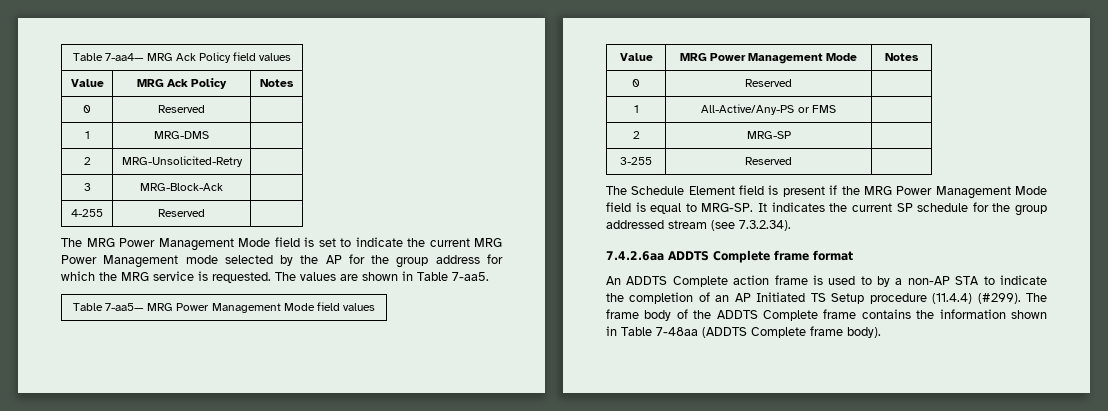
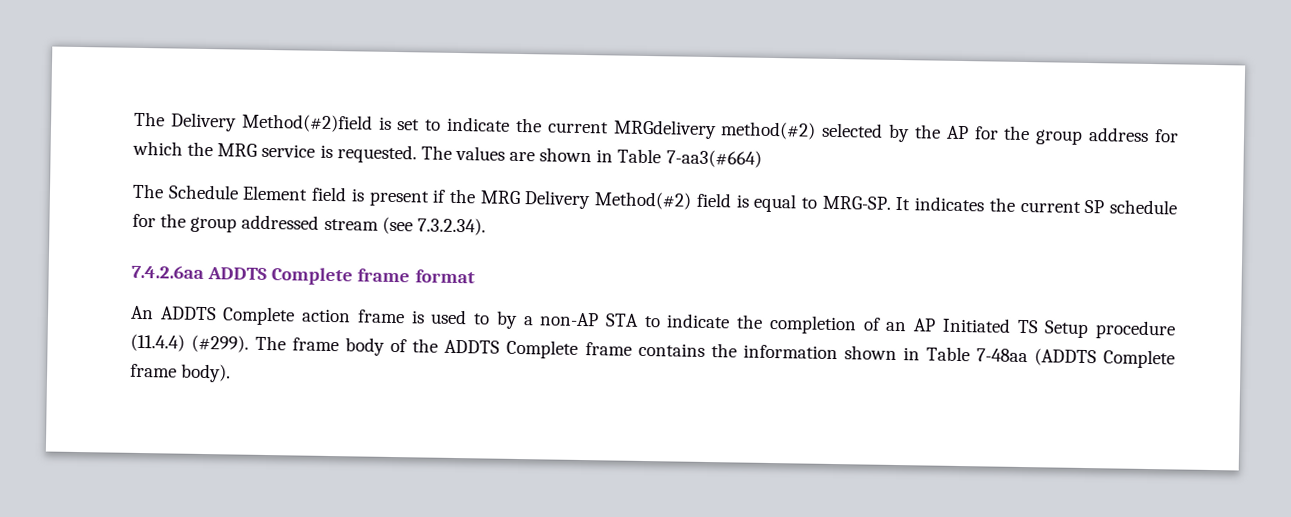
[72,52,292,63] [70,79,104,87] [136,78,228,89] [260,79,294,87] [83,105,91,113] [158,105,205,113] [84,131,90,139] [154,131,209,139] [83,157,91,165] [121,156,243,167] [83,183,91,191] [140,183,223,191] [71,209,103,217] [158,209,205,217] [61,237,300,251] Table 7-aa4— MRG Ack Policy field values // Value | MRG Ack Policy | Notes // 0 | Reserved | // 1 | MRG-DMS | // 2 | MRG-Unsolicited-Retry | // 3 | MRG-Block-Ack | // 4-255 | Reserved | // The MRG Power Management Mode field -> [134,111,373,133] The Delivery Method(#2)field
[474,238,502,247] [61,255,218,268] MRG Power Management mode -> [612,119,817,140] MRGdelivery method(#2)
[452,272,489,281] [73,302,375,313] [619,53,653,61] [679,53,858,64] [885,53,919,61] [632,79,640,87] [745,79,792,87] [633,105,639,113] [701,104,836,115] [632,131,640,139] [746,131,791,139] [620,157,652,165] [745,157,792,165] 7-aa5. // Table 7-aa5— MRG Power Management Mode field values // Value | MRG Power Management Mode | Notes // 0 | Reserved | // 1 | All-Active/Any-PS or FMS | // 2 | MRG-SP | // 3-255 | Reserved | -> [665,149,762,168] 7-aa3(#664)
[896,186,1047,199] Power Management Mode -> [524,190,693,210] Delivery Method(#2)

